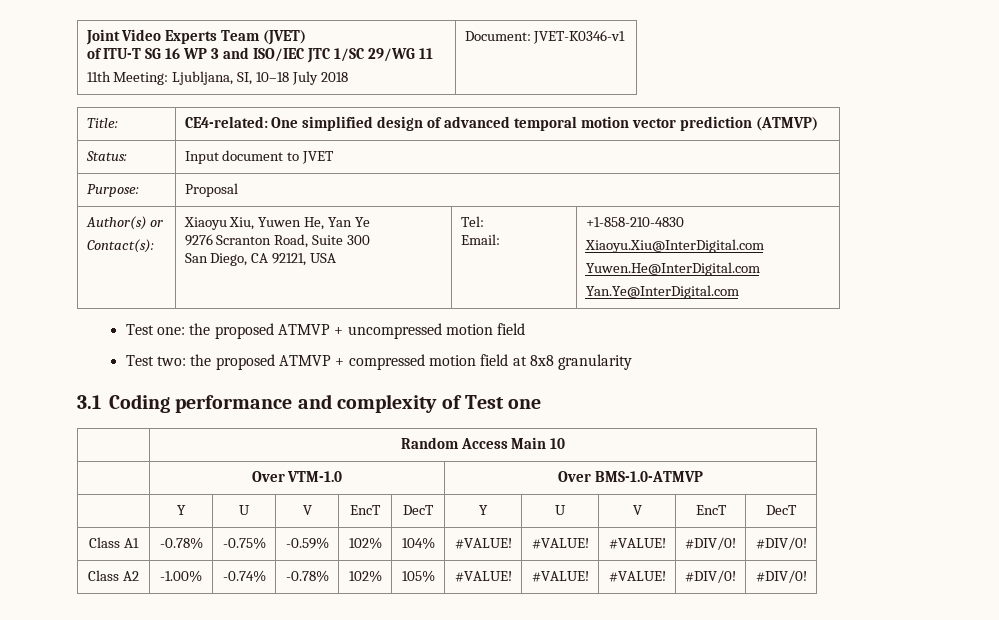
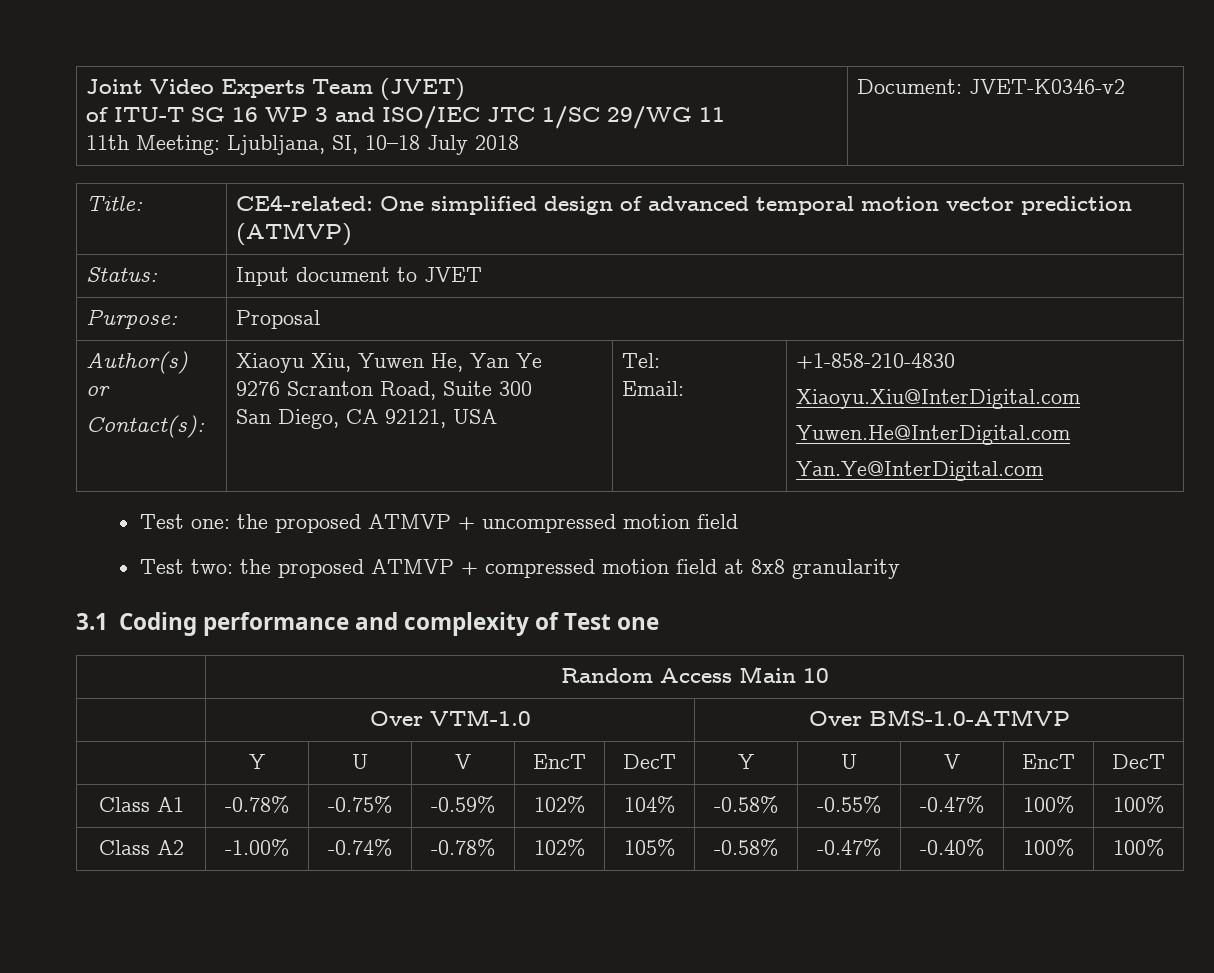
[533,30,626,44] JVET-K0346-v1 -> [969,79,1126,94] JVET-K0346-v2
[454,538,512,549] [531,538,589,549] [608,538,666,549] [685,537,736,550] [755,537,807,550] #VALUE! | #VALUE! | #VALUE! | #DIV/0! | #DIV/0! -> [714,795,778,813] [817,795,881,813] [920,795,984,813] [1023,795,1074,813] [1113,795,1164,813] -0.58% | -0.55% | -0.47% | 100% | 100%
[454,571,512,582] [531,571,589,582] [608,571,666,582] [685,570,736,583] [755,570,807,583] #VALUE! | #VALUE! | #VALUE! | #DIV/0! | #DIV/0! -> [714,838,778,856] [817,838,881,856] [920,838,984,856] [1023,838,1074,856] [1113,838,1164,856] -0.58% | -0.47% | -0.40% | 100% | 100%

